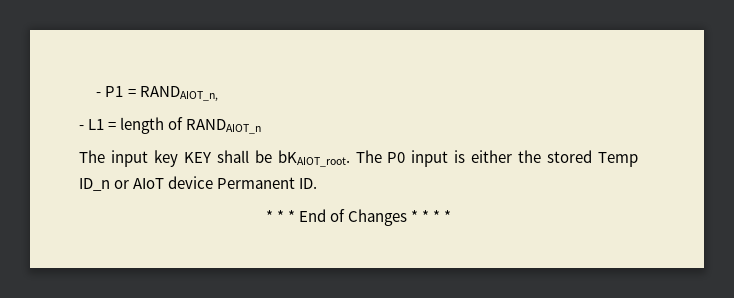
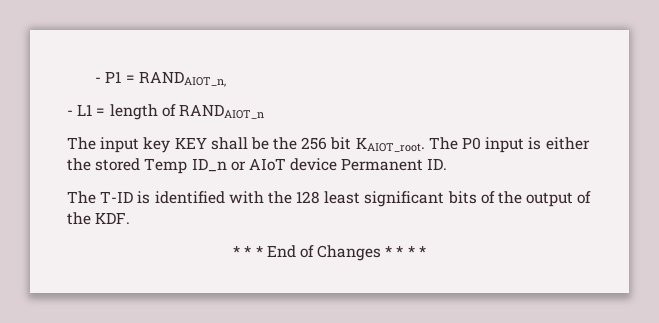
[277,150,350,167] bKAIOT_root. -> [273,137,425,152] the 256 bit KAIOT_root.
(318, 183) none -> [67,191,592,207] [67,212,131,225] // The T-ID is identified with the 128 least significant bits of the output of the KDF.

